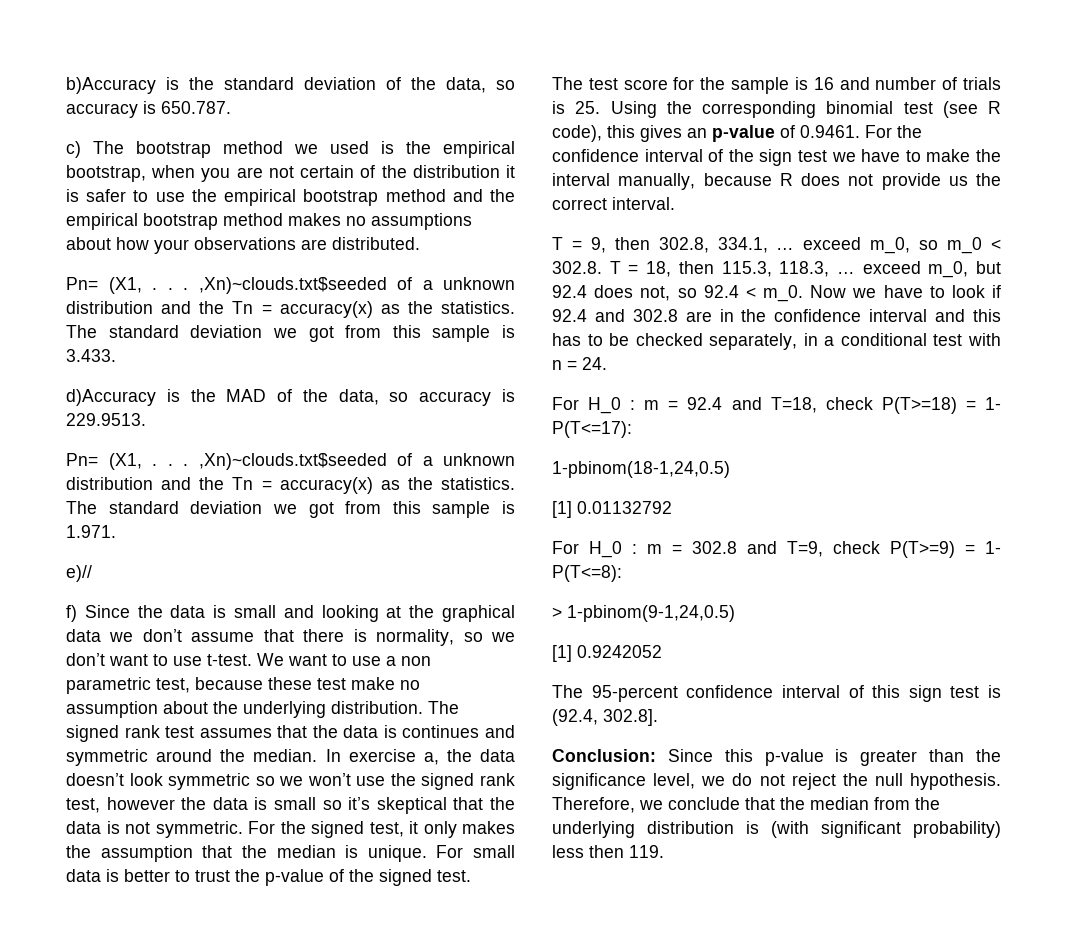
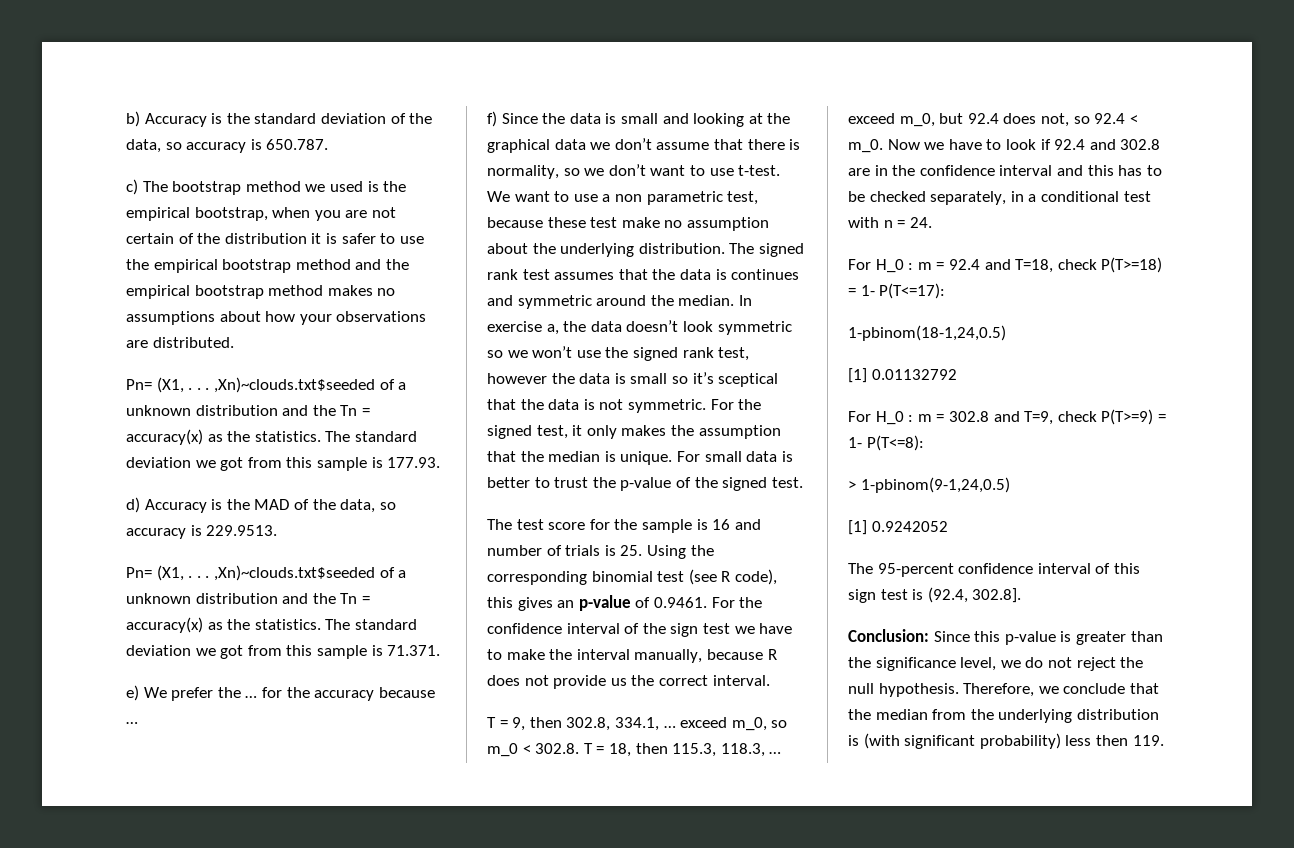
[66,77,156,94] b)Accuracy -> [126,111,207,127] b) Accuracy
[66,349,116,362] [66,389,156,406] 3.433. // d)Accuracy -> [387,457,441,468] [126,497,207,513] 177.93. // d) Accuracy
[66,525,116,538] [66,565,92,582] 1.971. // e)// -> [387,645,441,656] [126,685,435,701] [126,722,138,724] 71.371. // e) We prefer the … for the accuracy because …
[376,797,447,814] skeptical -> [718,373,779,387] sceptical

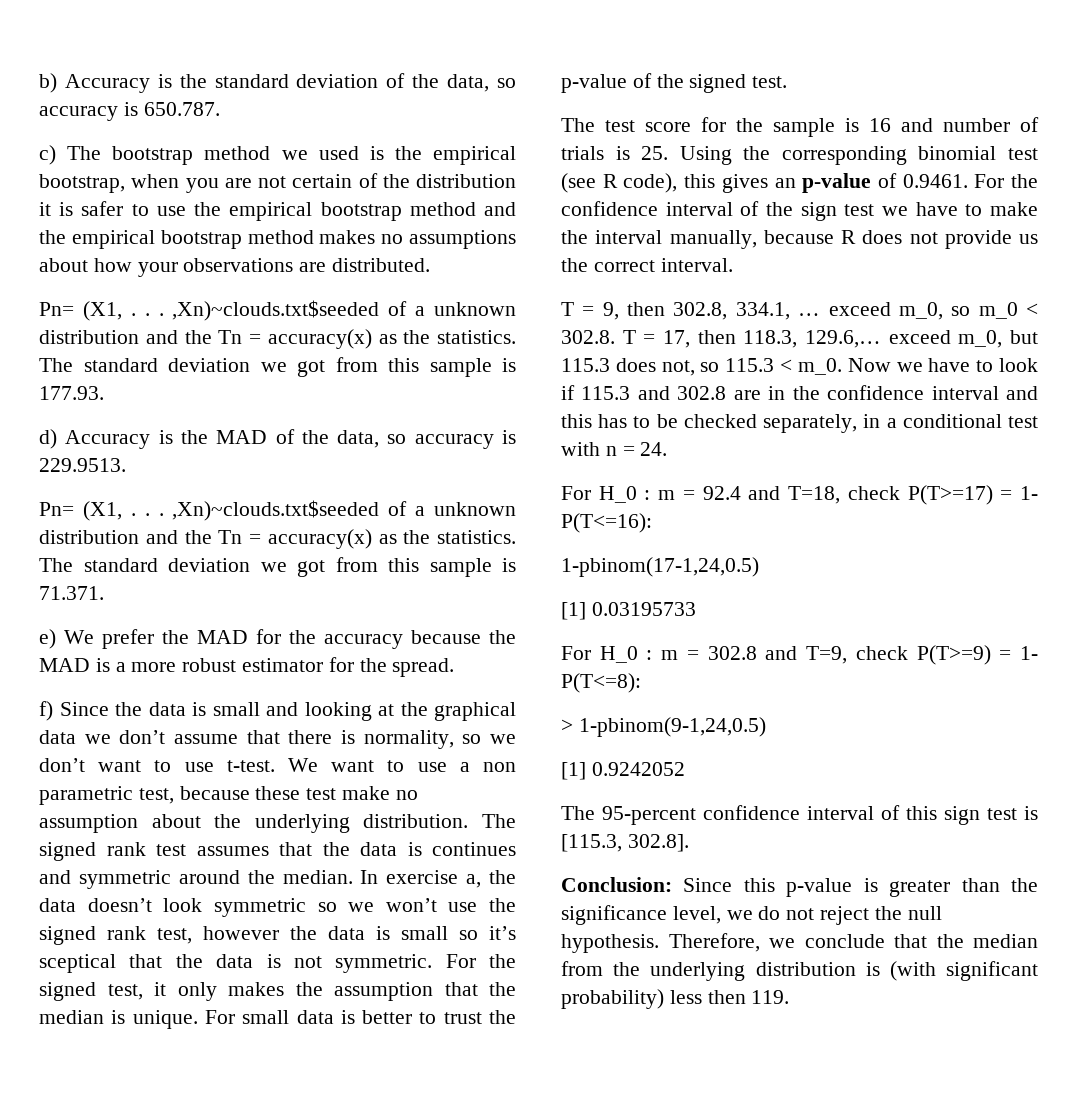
[245,696,258,698] … -> [197,630,248,644] MAD
[126,722,138,724] … -> [489,630,516,644] [39,657,455,677] the MAD is a more robust estimator for the spread.
[608,743,782,757] 18, then 115.3, 118.3, … -> [663,330,881,348] 17, then 118.3, 129.6,…
[967,113,999,124] 92.4 -> [561,358,610,372] 115.3
[1094,113,1126,124] 92.4 -> [725,358,775,372] 115.3
[1054,139,1086,150] 92.4 -> [581,386,631,400] 115.3
[1101,257,1163,273] [848,283,946,299] [848,325,1006,341] [848,368,957,383] P(T>=18) = 1- P(T<=17): // 1-pbinom(18-1,24,0.5) // [1] 0.01132792 -> [907,485,1038,505] [561,513,652,533] [561,557,759,577] [561,602,696,620] P(T>=17) = 1- P(T<=16): // 1-pbinom(17-1,24,0.5) // [1] 0.03195733
[927,587,968,603] (92.4, -> [561,834,622,852] [115.3,

